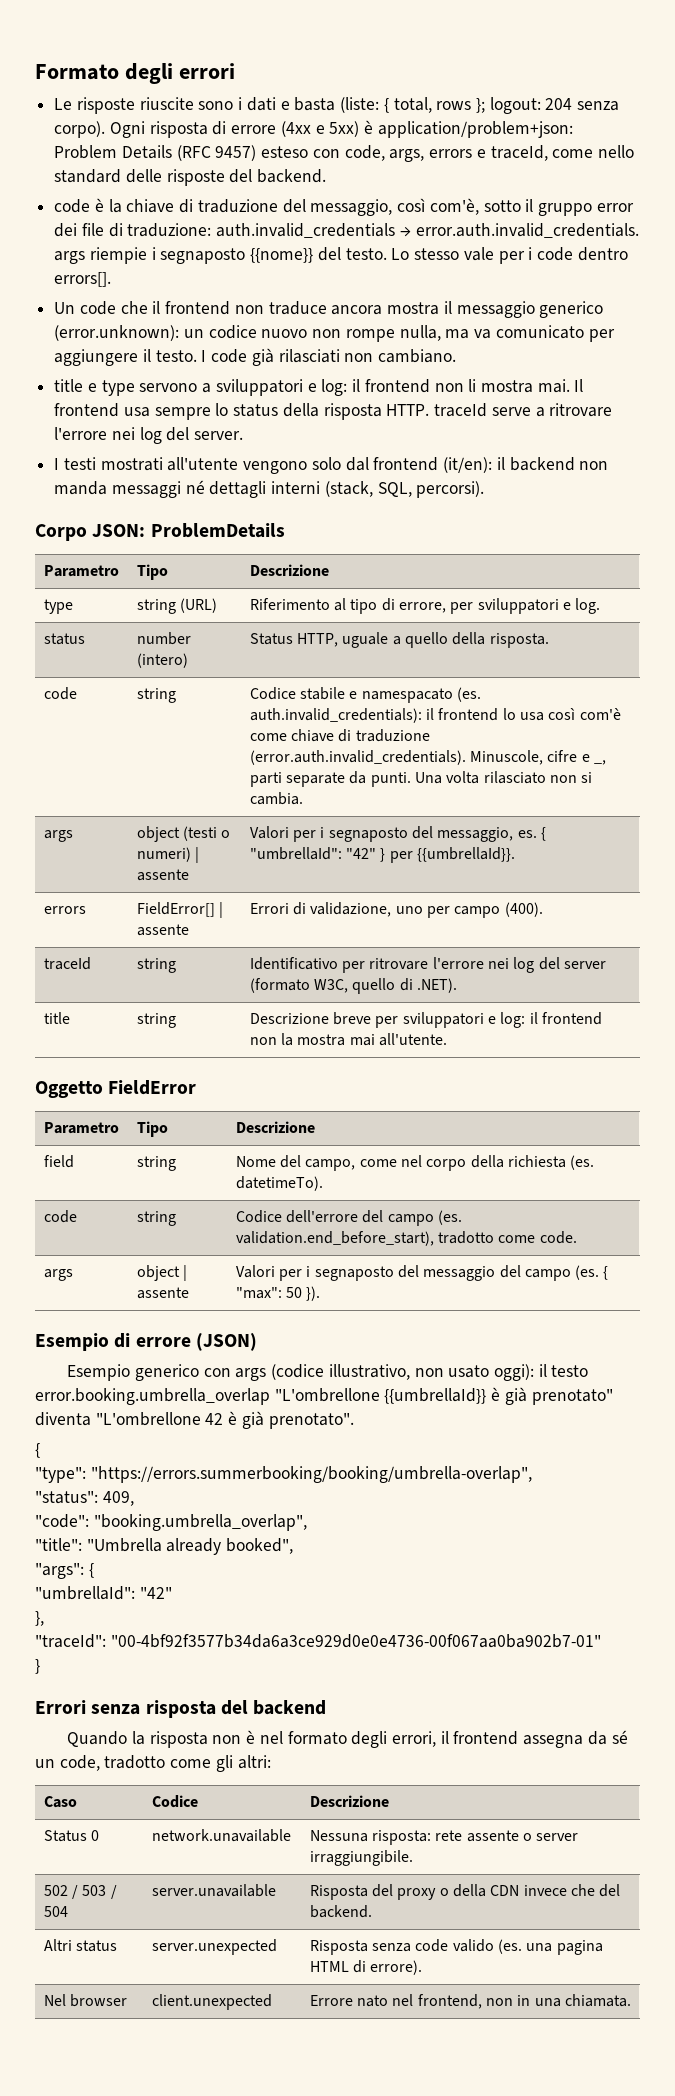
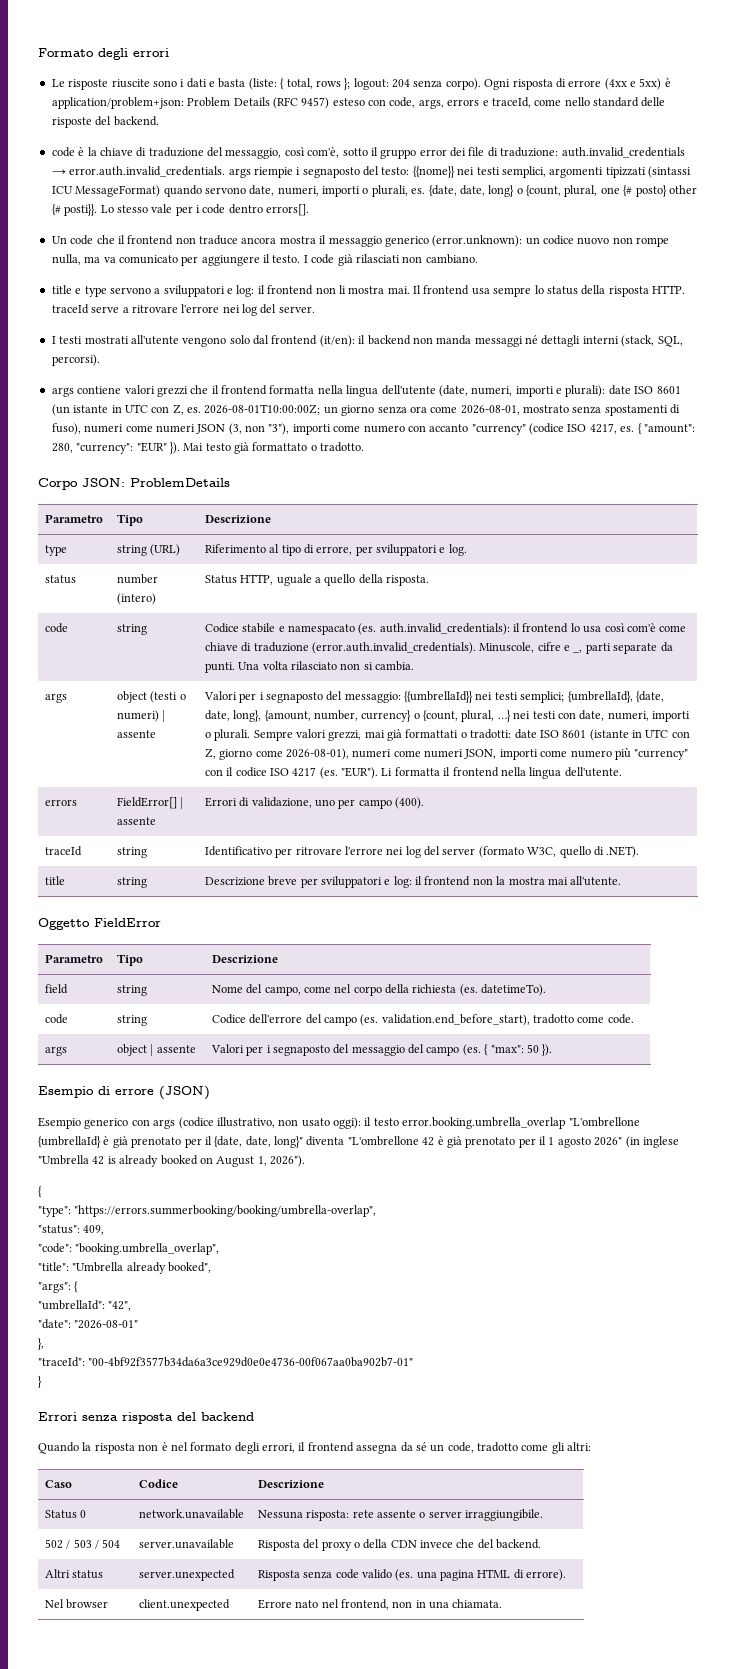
[250,247,387,263] {{nome}} del testo. -> [363,166,691,178] [51,185,697,197] [51,204,98,216] del testo: {{nome}} nei testi semplici, argomenti tipizzati (sintassi ICU MessageFormat) quando servono date, numeri, importi o plurali, es. {date, date, long} o {count, plural, one {# posto} other {# posti}}.
(485, 489) none -> [51,385,681,397] [51,404,681,416] [51,423,695,435] [51,442,365,454] // args contiene valori grezzi che il frontend formatta nella lingua dell'utente (date, numeri, importi e plurali): date ISO 8601 (un istante in UTC con Z, es. 2026-08-01T10:00:00Z; un giorno senza ora come 2026-08-01, mostrato senza spostamenti di fuso), numeri come numeri JSON (3, non "3"), importi come numero con accanto "currency" (codice ISO 4217, es. { "amount": 280, "currency": "EUR" }). Mai testo già formattato o tradotto.
[437,827,546,842] [249,847,515,863] messaggio, es. { "umbrellaId": "42" } per {{umbrellaId}}. -> [344,691,664,703] [204,710,691,722] [204,729,690,741] [204,747,689,760] [204,767,622,779] messaggio: {{umbrellaId}} nei testi semplici; {umbrellaId}, {date, date, long}, {amount, number, currency} o {count, plural, …} nei testi con date, numeri, importi o plurali. Sempre valori grezzi, mai già formattati o tradotti: date ISO 8601 (istante in UTC con Z, giorno come 2026-08-01), numeri come numeri JSON, importi come numero più "currency" con il codice ISO 4217 (es. "EUR"). Li formatta il frontend nella lingua dell'utente.
[384,1387,613,1405] {{umbrellaId}} è già prenotato" -> [38,1136,303,1148] {umbrellaId} è già prenotato per il {date, date, long}"
[268,1413,354,1429] prenotato". -> [465,1136,679,1148] [38,1155,305,1167] prenotato per il 1 agosto 2026" (in inglese "Umbrella 42 is already booked on August 1, 2026").
[139,1587,172,1599] "42" -> [108,1301,132,1311] [38,1319,139,1329] "42", // "date": "2026-08-01"

